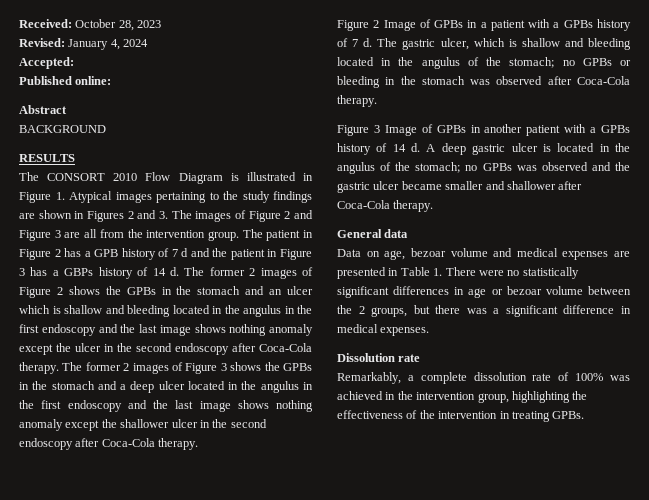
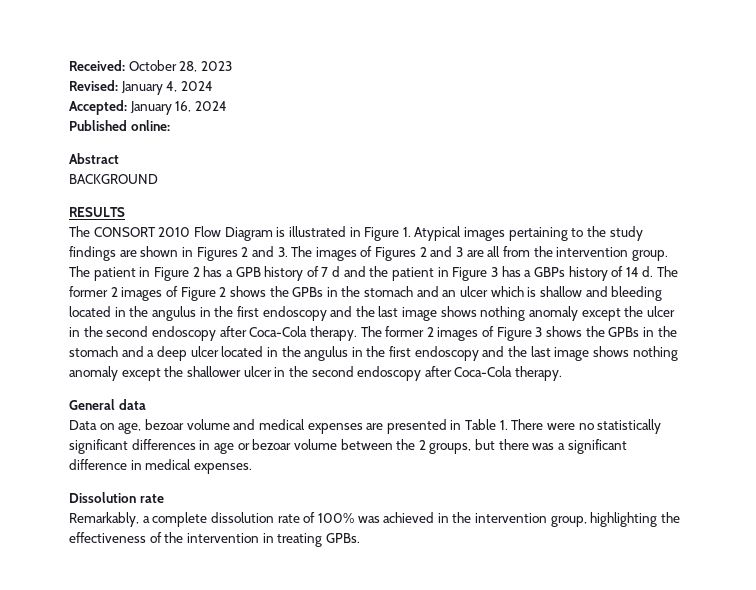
(74, 63) none -> [129,101,227,115] January 16, 2024
[248,210,313,222] [19,230,51,241] Figure 2 and Figure -> [375,246,453,261] Figures 2 and
[337,19,631,31] [337,38,631,50] [337,57,631,69] [337,76,630,88] [337,95,377,107] [337,124,630,136] [337,143,630,155] [337,162,630,174] [337,181,583,193] [337,200,434,212] // Figure 2 Image of GPBs in a patient with a GPBs history of 7 d. The gastric ulcer, which is shallow and bleeding located in the angulus of the stomach; no GPBs or bleeding in the stomach was observed after Coca-Cola therapy. // Figure 3 Image of GPBs in another patient with a GPBs history of 14 d. A deep gastric ulcer is located in the angulus of the stomach; no GPBs was observed and the gastric ulcer became smaller and shallower after Coca-Cola therapy. -> (563, 373) none

